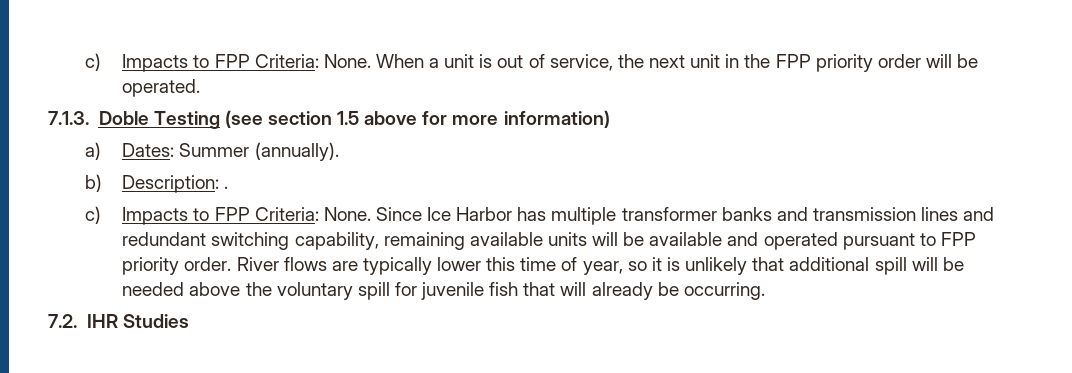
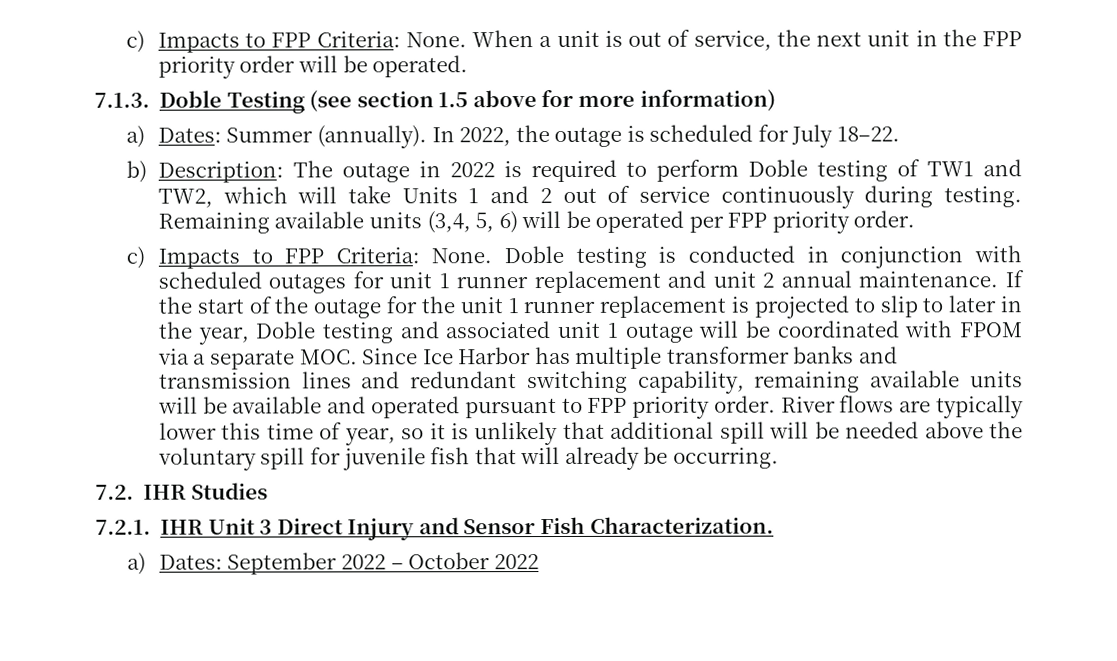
[85,174,229,193] [85,206,371,225] // b) Description: . // c) Impacts to FPP Criteria: None. -> [431,124,900,148] [125,159,1022,183] [157,185,1023,209] [157,210,916,234] [125,245,1022,269] [157,270,1024,294] [157,295,1023,319] [157,320,1024,345] [157,348,358,370] In 2022, the outage is scheduled for July 18–22. // b) Description: The outage in 2022 is required to perform Doble testing of TW1 and TW2, which will take Units 1 and 2 out of service continuously during testing. Remaining available units (3,4, 5, 6) will be operated per FPP priority order. // c) Impacts to FPP Criteria: None. Doble testing is conducted in conjunction with scheduled outages for unit 1 runner replacement and unit 2 annual maintenance. If the start of the outage for the unit 1 runner replacement is projected to slip to later in the year, Doble testing and associated unit 1 outage will be coordinated with FPOM via a separate MOC.
(189, 321) none -> [95,516,774,541] [126,552,539,575] // 7.2.1. IHR Unit 3 Direct Injury and Sensor Fish Characterization. // a) Dates: September 2022 – October 2022

